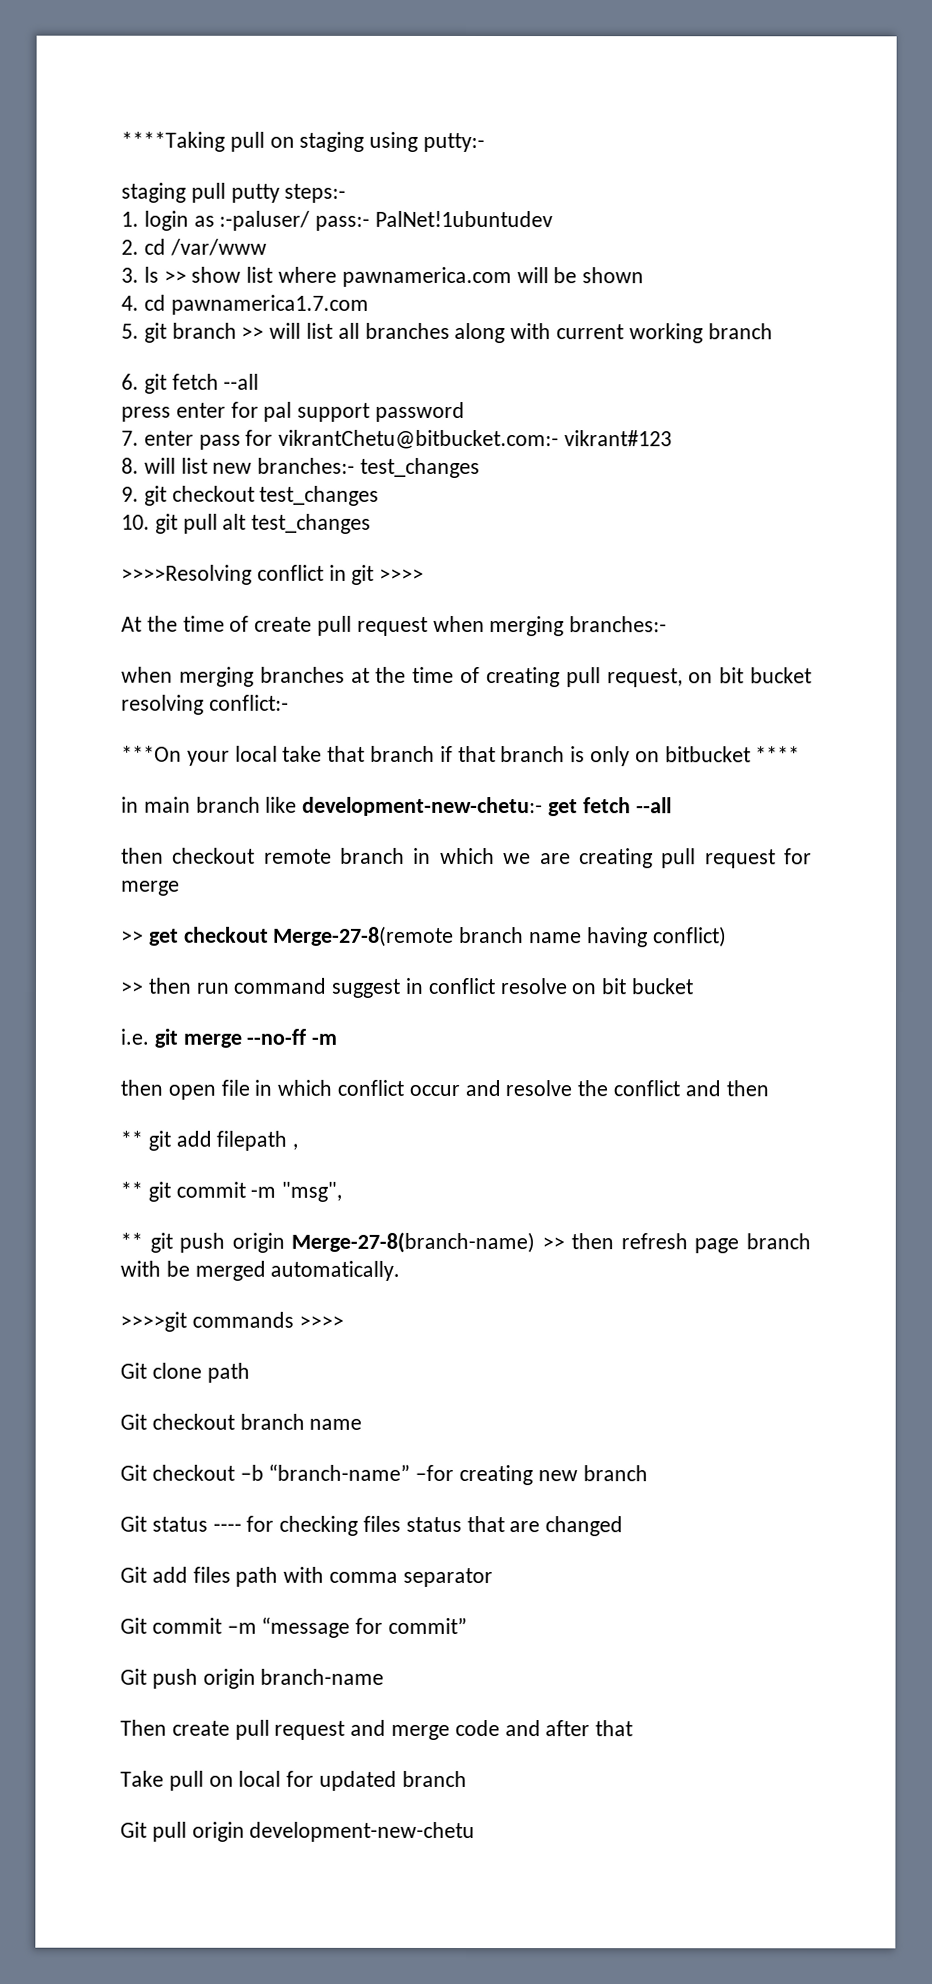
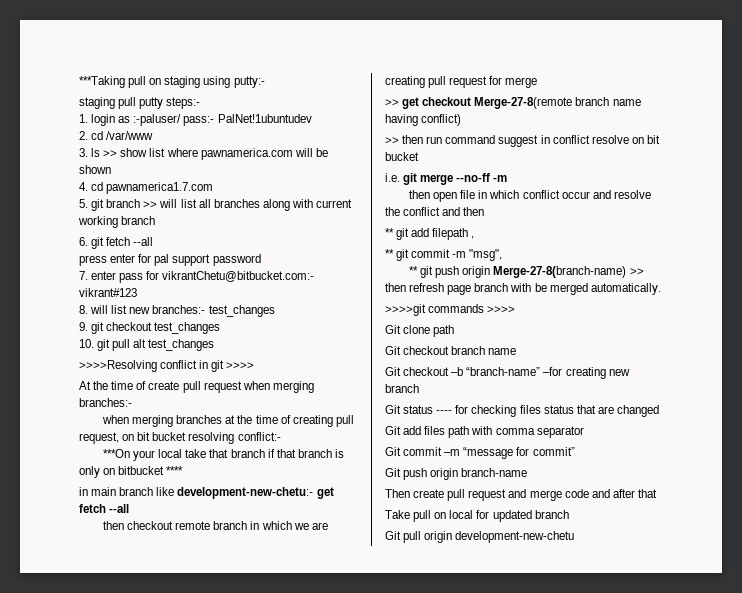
[121,131,225,152] ****Taking -> [79,76,125,88] ***Taking

